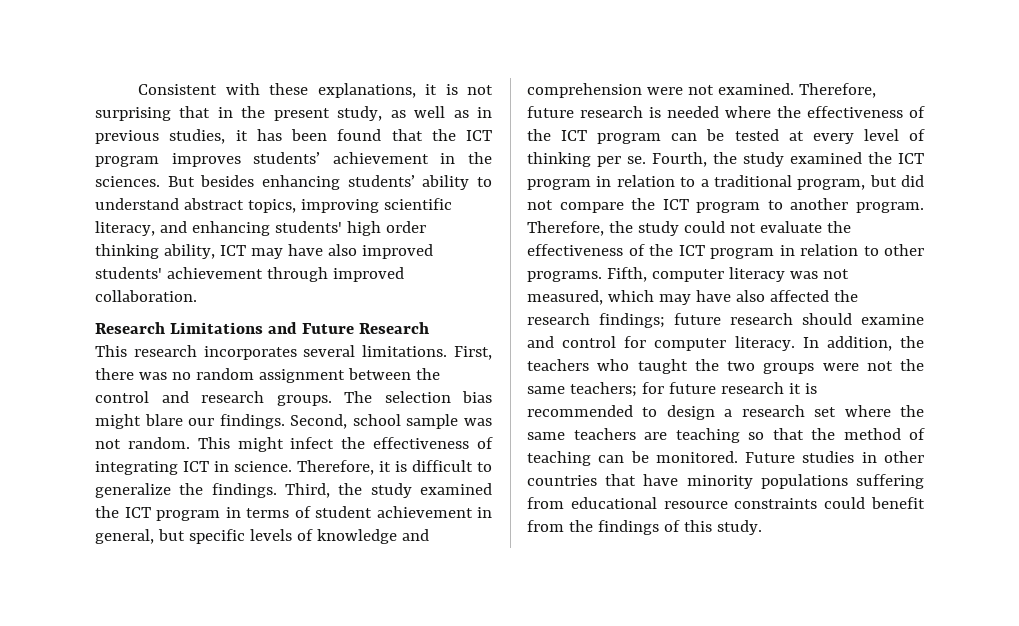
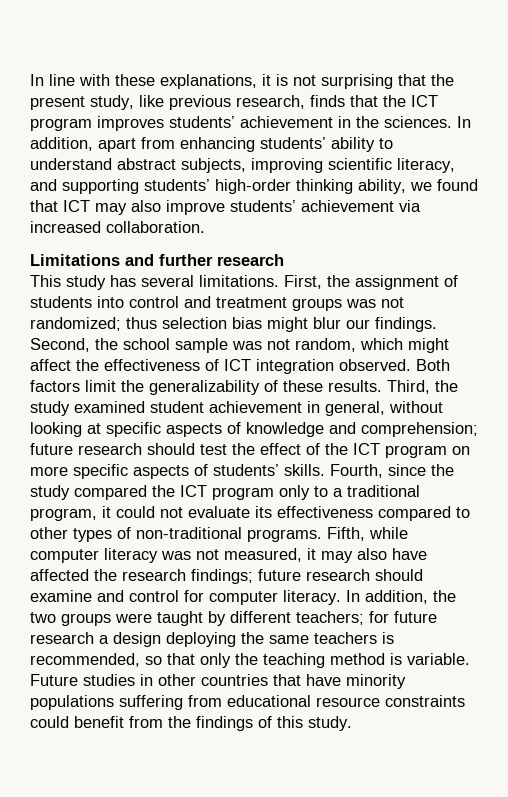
[138,84,218,95] Consistent -> [30,74,75,86] In line
[217,107,233,118] in -> (426, 80) none
[390,106,493,118] [95,129,382,144] as well as in previous studies, it has been found -> [139,95,345,110] like previous research, finds
[167,175,255,187] But besides -> [457,116,471,128] [30,137,175,152] In addition, apart from
[247,199,296,213] topics, -> [181,158,246,173] subjects,
[191,221,426,236] [95,244,433,259] [95,267,404,282] enhancing students' high order thinking ability, ICT may have also improved students' achievement through improved -> [62,179,478,194] [30,200,421,215] [30,221,101,233] supporting students’ high-order thinking ability, we found that ICT may also improve students’ achievement via increased
[95,322,165,334] Research -> (205, 227) none
[301,322,429,334] [95,345,297,360] Future Research // This research incorporates -> [159,254,284,266] [30,275,136,290] further research // This study has
[95,368,440,383] [95,391,372,406] there was no random assignment between the control and research groups. The -> [327,275,458,290] [30,296,404,311] [30,317,157,331] the assignment of students into control and treatment groups was not randomized; thus
[144,414,183,426] blare -> [313,317,341,329] blur
(348, 421) none -> [95,338,118,350] the
[127,437,493,452] [95,460,492,475] [95,483,492,498] [95,506,492,521] [95,529,429,544] [527,83,876,98] [527,106,925,118] [527,129,925,144] [527,152,924,167] [527,175,675,190] random. This might infect the effectiveness of integrating ICT in science. Therefore, it is difficult to generalize the findings. Third, the study examined the ICT program in terms of student achievement in general, but specific levels of knowledge and comprehension were not examined. Therefore, future research is needed where the effectiveness of the ICT program can be tested at every level of thinking per se. Fourth, the study examined the ICT program in relation -> [295,338,449,353] [30,359,450,374] [30,380,458,395] [30,401,443,416] [30,422,478,437] [30,443,470,458] [30,464,454,479] [30,485,310,500] random, which might affect the effectiveness of ICT integration observed. Both factors limit the generalizability of these results. Third, the study examined student achievement in general, without looking at specific aspects of knowledge and comprehension; future research should test the effect of the ICT program on more specific aspects of students’ skills. Fourth, since the study compared the ICT program only
[869,175,924,187] [527,198,924,213] [527,221,851,236] [527,244,924,259] but did not compare the ICT program to another program. Therefore, the study could not evaluate the effectiveness of the ICT program in relation to other -> [102,506,470,521] [30,527,242,542] it could not evaluate its effectiveness compared to other types of non-traditional
(647, 274) none -> [369,527,408,539] while
[607,290,765,305] which may have also -> [307,548,427,563] it may also have
[527,359,924,374] [527,382,817,397] [527,405,924,420] [527,428,925,443] [527,451,738,466] teachers who taught the two groups were not the same teachers; for future research it is recommended to design a research set where the same teachers are teaching so that the method of teaching can be monitored. -> [30,611,437,626] [30,632,394,647] [30,653,470,668] two groups were taught by different teachers; for future research a design deploying the same teachers is recommended, so that only the teaching method is variable.

